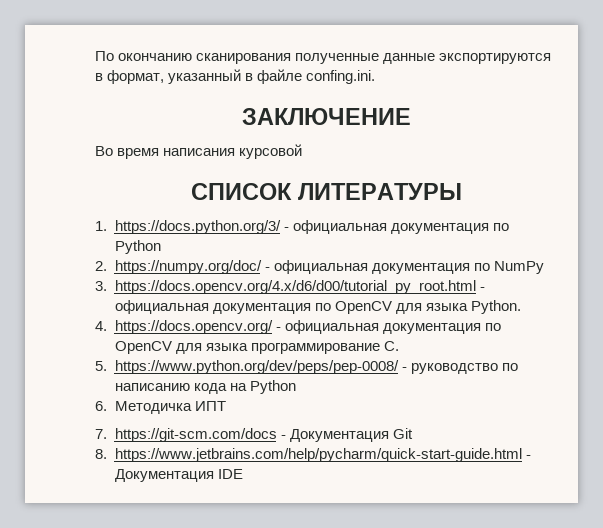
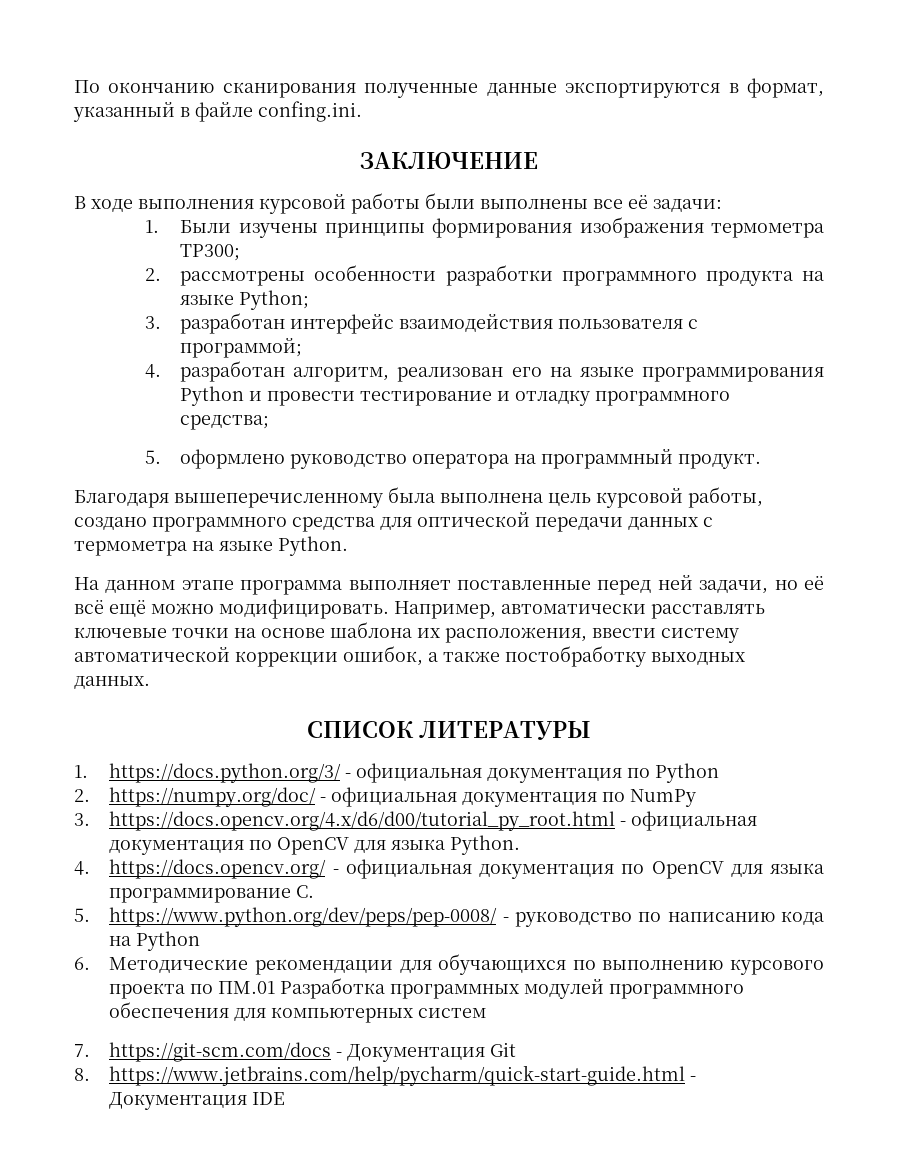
[95,144,303,159] Во время написания курсовой -> [74,193,722,214] [144,217,824,238] [180,244,241,261] [144,265,824,286] [180,290,310,310] [144,313,699,334] [180,338,303,358] [144,361,824,382] [180,386,731,406] [180,415,270,430] [144,449,762,469] [74,487,763,508] [74,512,713,532] [74,536,348,556] [74,575,824,595] [74,599,765,619] [74,622,739,643] [74,646,745,667] [74,676,150,689] В ходе выполнения курсовой работы были выполнены все её задачи: // 1. Были изучены принципы формирования изображения термометра TP300; // 2. рассмотрены особенности разработки программного продукта на языке Python; // 3. разработан интерфейс взаимодействия пользователя с программой; // 4. разработан алгоритм, реализован его на языке программирования Python и провести тестирование и отладку программного средства; // 5. оформлено руководство оператора на программный продукт. // Благодаря вышеперечисленному была выполнена цель курсовой работы, создано программного средства для оптической передачи данных с термометра на языке Python. // На данном этапе программа выполняет поставленные перед ней задачи, но её всё ещё можно модифицировать. Например, автоматически расставлять ключевые точки на основе шаблона их расположения, ввести систему автоматической коррекции ошибок, а также постобработку выходных данных.
[114,401,226,414] Методичка ИПТ -> [109,954,825,975] [109,978,745,999] [109,1002,487,1023] Методические рекомендации для обучающихся по выполнению курсового проекта по ПМ.01 Разработка программных модулей программного обеспечения для компьютерных систем

